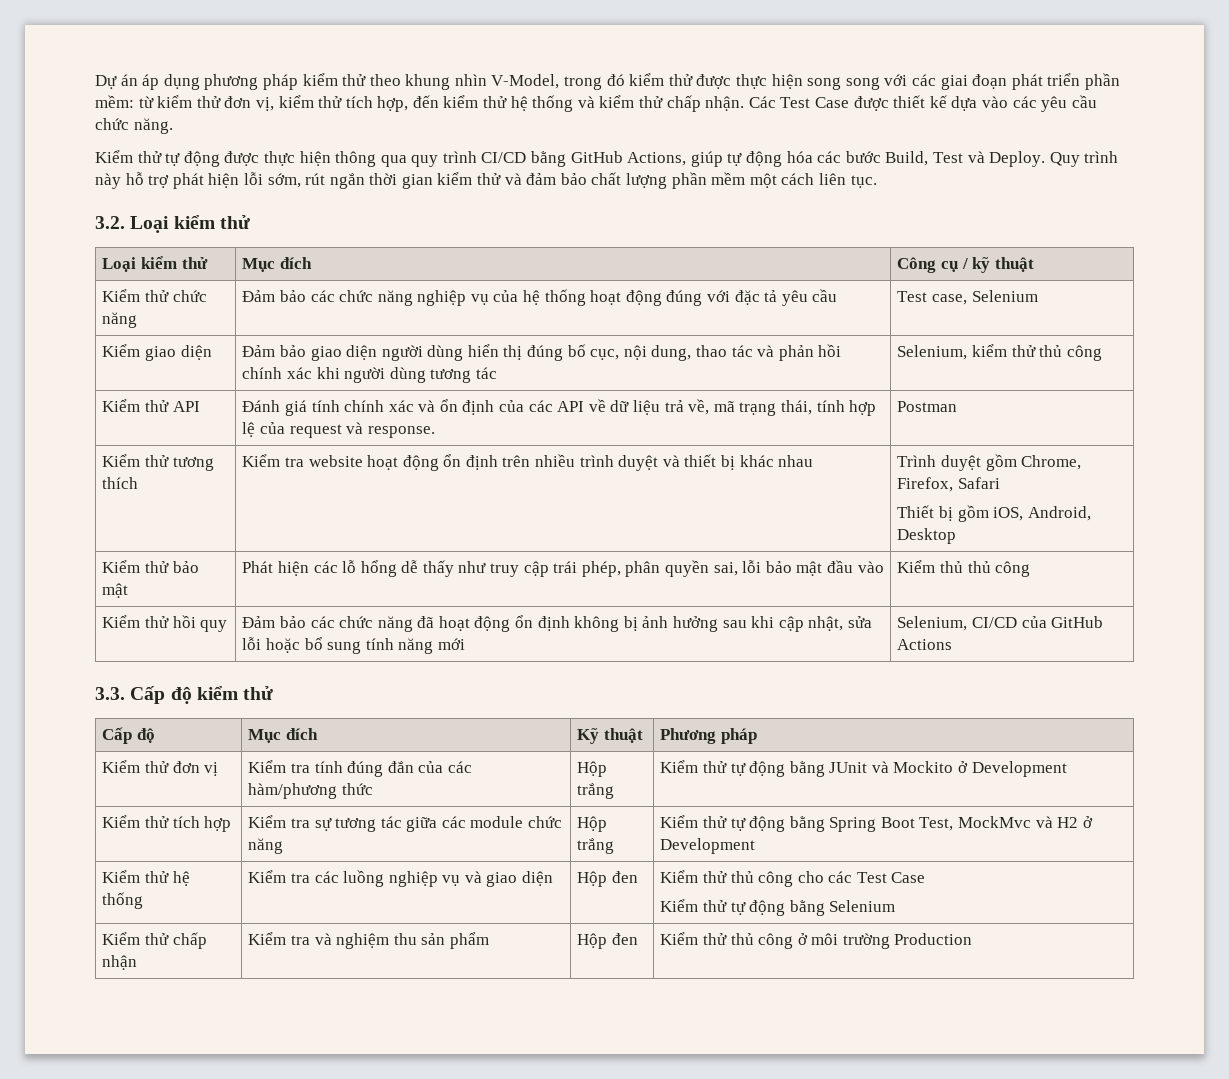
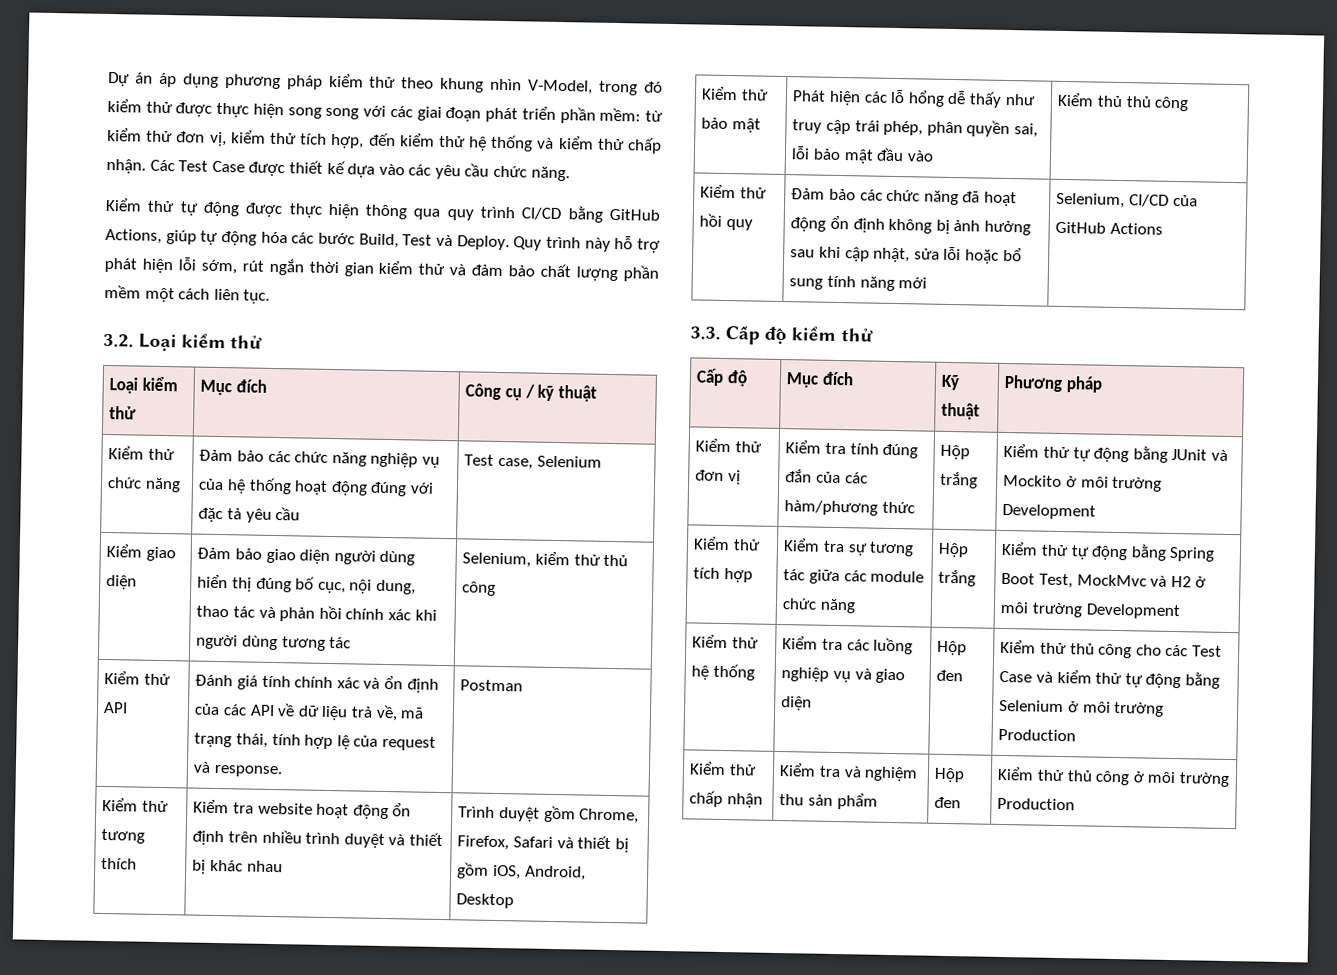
[897,505,935,518] // Thiết -> [556,835,612,850] và thiết
(969, 767) none -> [1080,476,1163,492] môi trường
(1093, 822) none -> [1000,601,1084,618] môi trường
[660,899,699,912] // Kiểm -> [1036,669,1092,684] và kiểm
(896, 906) none -> [1068,701,1165,717] [998,728,1077,742] ở môi trường Production

